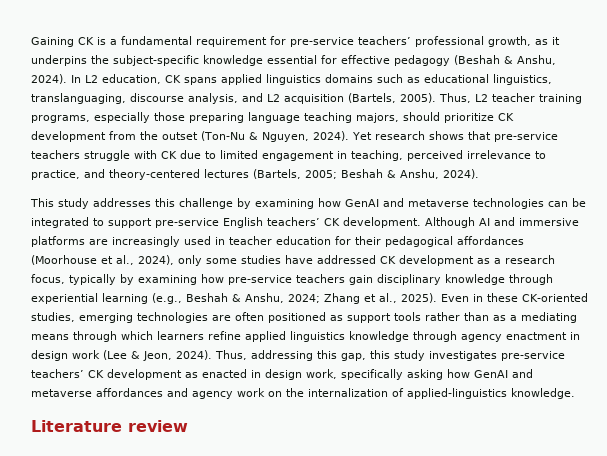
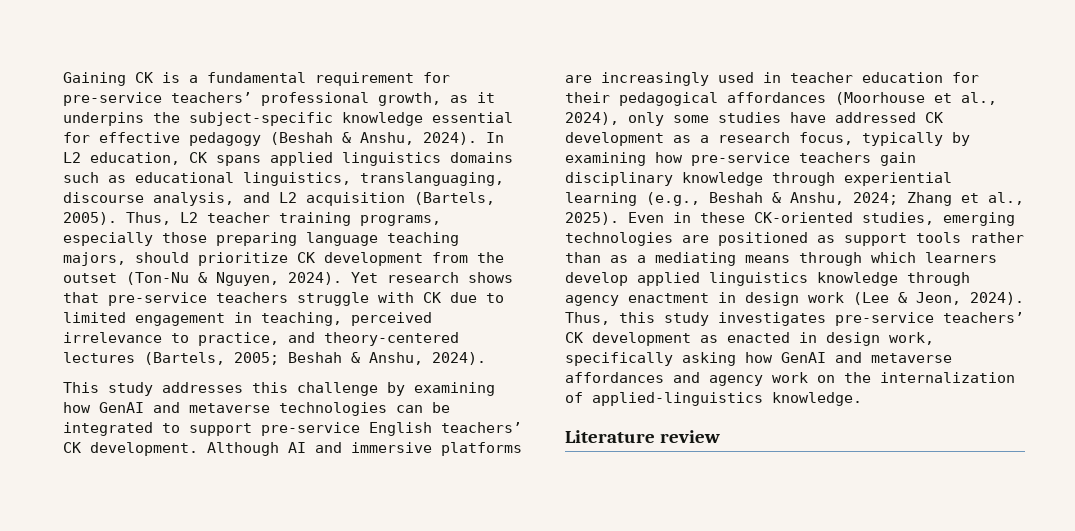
[235,312,264,321] often -> (709, 239) none
[208,331,241,340] refine -> [565,272,628,286] develop
[251,350,366,361] addressing this gap, -> (610, 318) none

